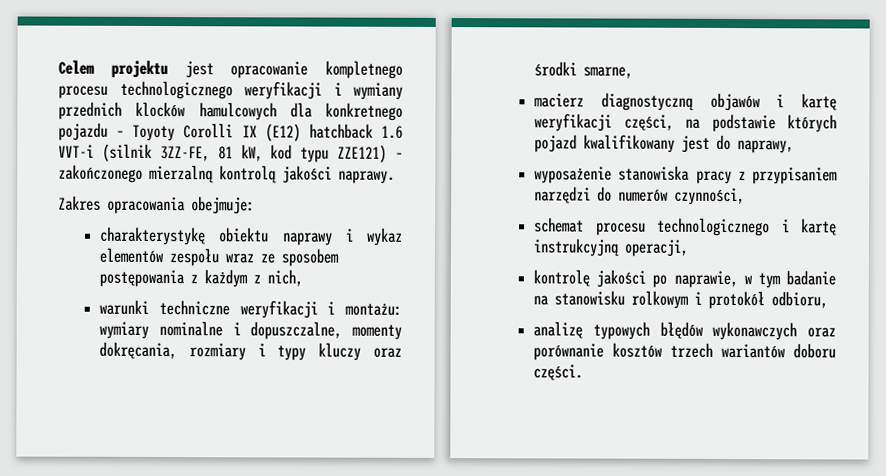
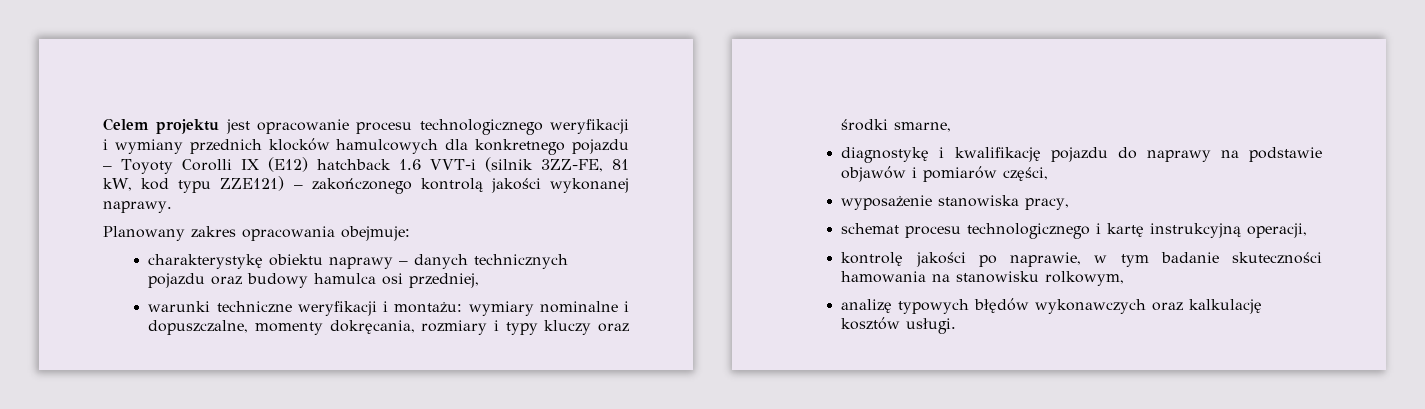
[325,60,403,79] kompletnego -> (349, 126) none
[149,164,214,184] mierzalną -> (412, 186) none
(332, 174) none -> [550,178,629,193] wykonanej
[58,195,101,211] Zakres -> [103,226,236,241] Planowany zakres
[344,227,403,246] [99,247,340,267] [99,269,304,288] i wykaz elementów zespołu wraz ze sposobem postępowania z każdym z nich, -> [399,254,569,269] [148,273,480,288] – danych technicznych pojazdu oraz budowy hamulca osi przedniej,
[534,92,837,112] [534,113,837,133] [534,134,795,154] [534,165,838,185] [534,186,746,206] macierz diagnostyczną objawów i kartę weryfikacji części, na podstawie których pojazd kwalifikowany jest do naprawy, // wyposażenie stanowiska pracy z przypisaniem narzędzi do numerów czynności, -> [841,147,1322,163] [841,166,1049,182] [841,195,1070,210] diagnostykę i kwalifikację pojazdu do naprawy na podstawie objawów i pomiarów części, // wyposażenie stanowiska pracy,
[533,290,829,310] na stanowisku rolkowym i protokół odbioru, -> [1232,252,1322,264] [841,271,1125,286] skuteczności hamowania na stanowisku rolkowym,
[533,342,836,361] [533,364,584,381] porównanie kosztów trzech wariantów doboru części. -> [1189,299,1263,314] [841,317,957,334] kalkulację kosztów usługi.

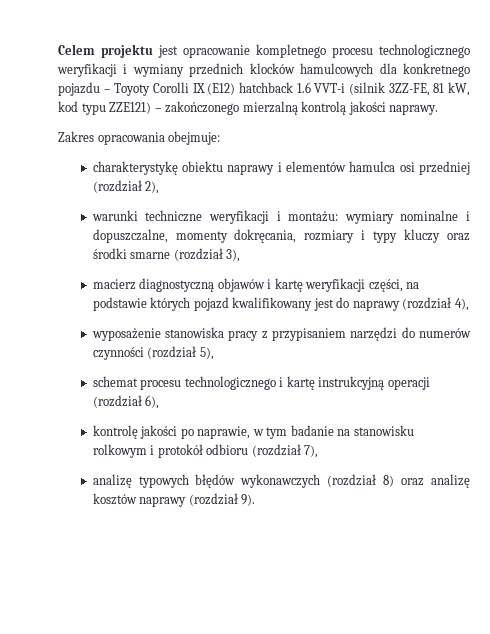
(349, 126) none -> [256,44,326,58] kompletnego
(412, 186) none -> [242,101,298,115] mierzalną
[550,178,629,193] wykonanej -> (386, 108) none
[103,226,236,241] Planowany zakres -> [58,131,94,142] Zakres
[399,254,569,269] [148,273,480,288] – danych technicznych pojazdu oraz budowy hamulca osi przedniej, -> [277,161,470,175] [92,180,160,194] i elementów hamulca osi przedniej (rozdział 2),
[894,122,952,132] [841,147,1322,163] [841,166,1049,182] [841,195,1070,210] smarne, // diagnostykę i kwalifikację pojazdu do naprawy na podstawie objawów i pomiarów części, // wyposażenie stanowiska pracy, -> [130,248,241,262] [92,278,420,292] [92,297,469,311] [91,327,471,341] [92,346,214,360] smarne (rozdział 3), // macierz diagnostyczną objawów i kartę weryfikacji części, na podstawie których pojazd kwalifikowany jest do naprawy (rozdział 4), // wyposażenie stanowiska pracy z przypisaniem narzędzi do numerów czynności (rozdział 5),
[1247,223,1308,238] operacji, -> [387,377,430,390] [92,395,160,409] operacji (rozdział 6),
[1232,252,1322,264] [841,271,1125,286] [841,298,1263,314] [841,317,957,334] skuteczności hamowania na stanowisku rolkowym, // analizę typowych błędów wykonawczych oraz kalkulację kosztów usługi. -> [337,425,414,436] [92,444,319,458] [92,474,470,488] [92,493,256,507] na stanowisku rolkowym i protokół odbioru (rozdział 7), // analizę typowych błędów wykonawczych (rozdział 8) oraz analizę kosztów naprawy (rozdział 9).

